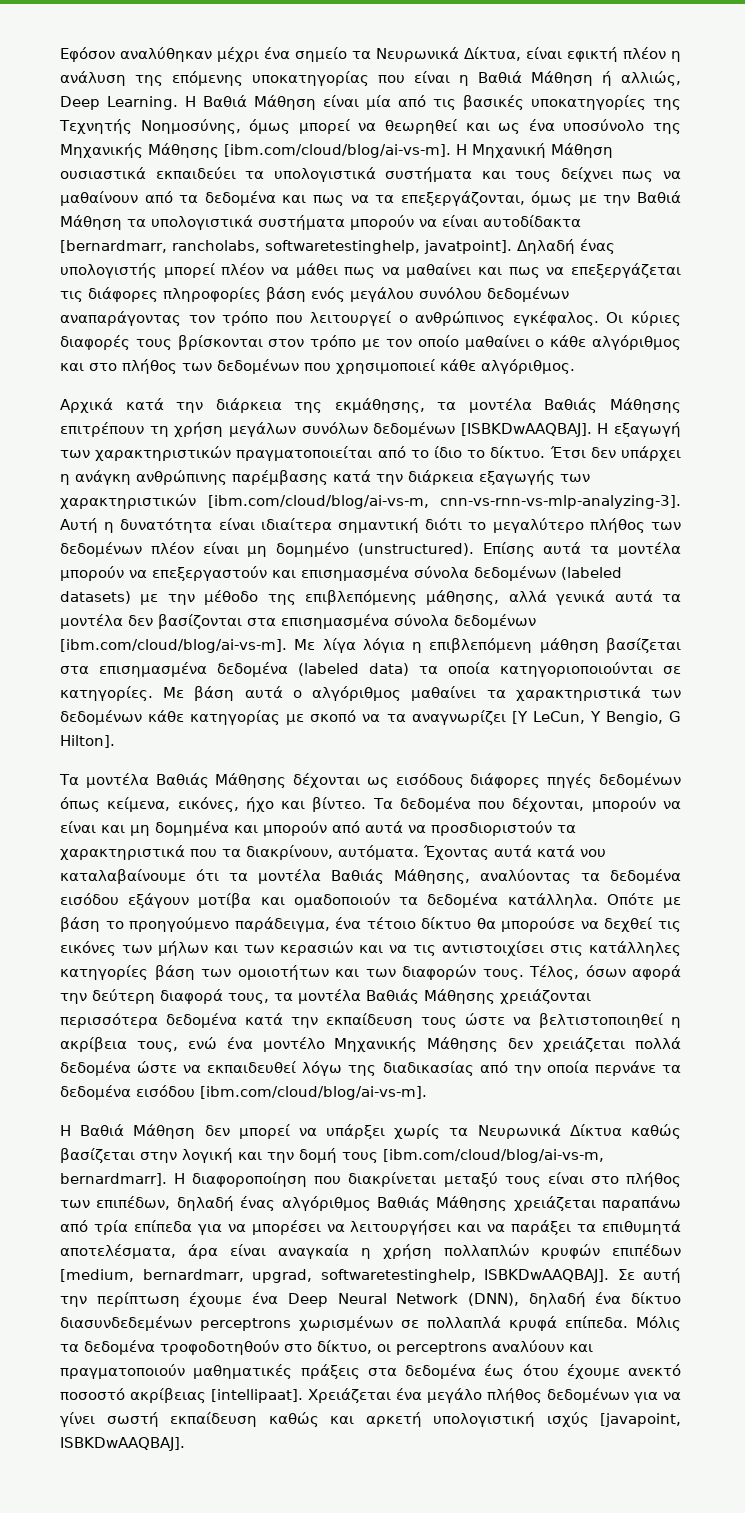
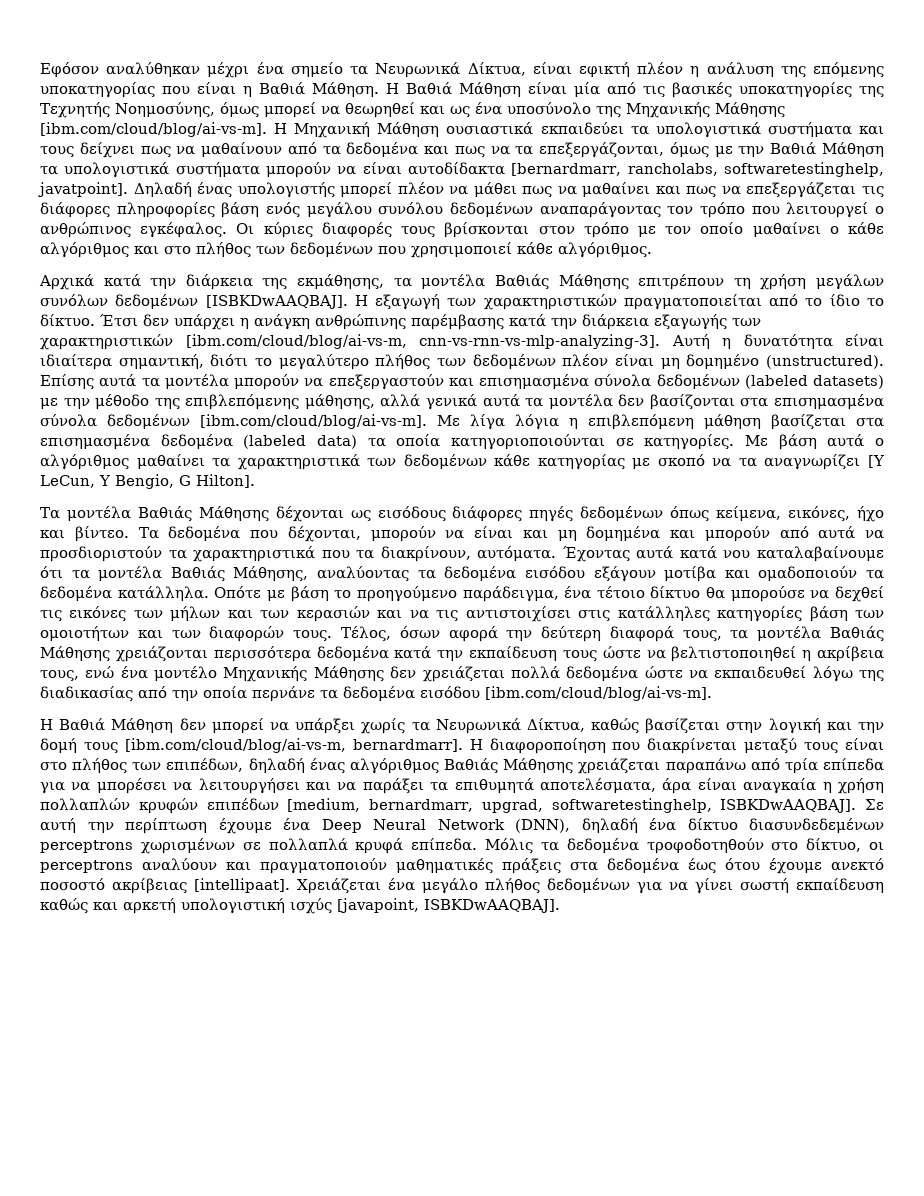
[531,71,681,86] [60,96,178,110] Μάθηση ή αλλιώς, Deep Learning. -> [312,82,379,97] Μάθηση.
[337,518,419,533] σημαντική -> [118,354,204,369] σημαντική,
[569,1124,622,1136] Δίκτυα -> [526,718,585,732] Δίκτυα,

